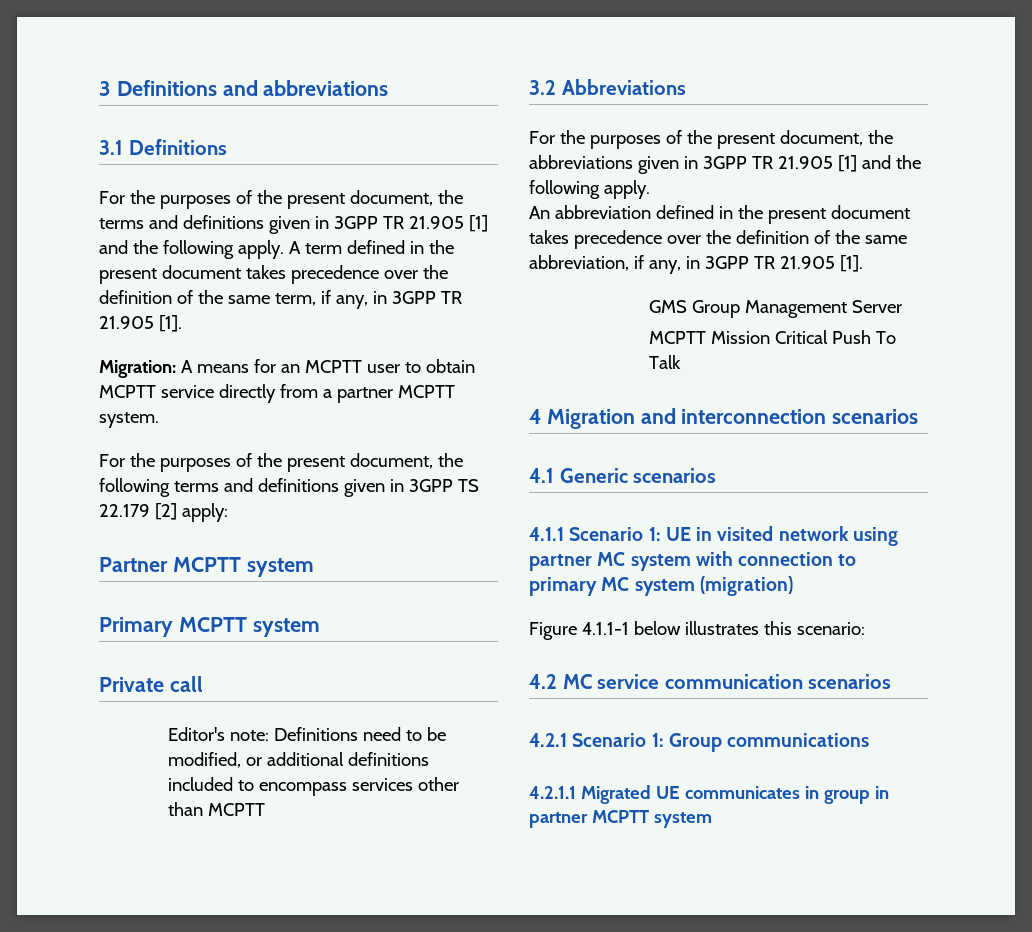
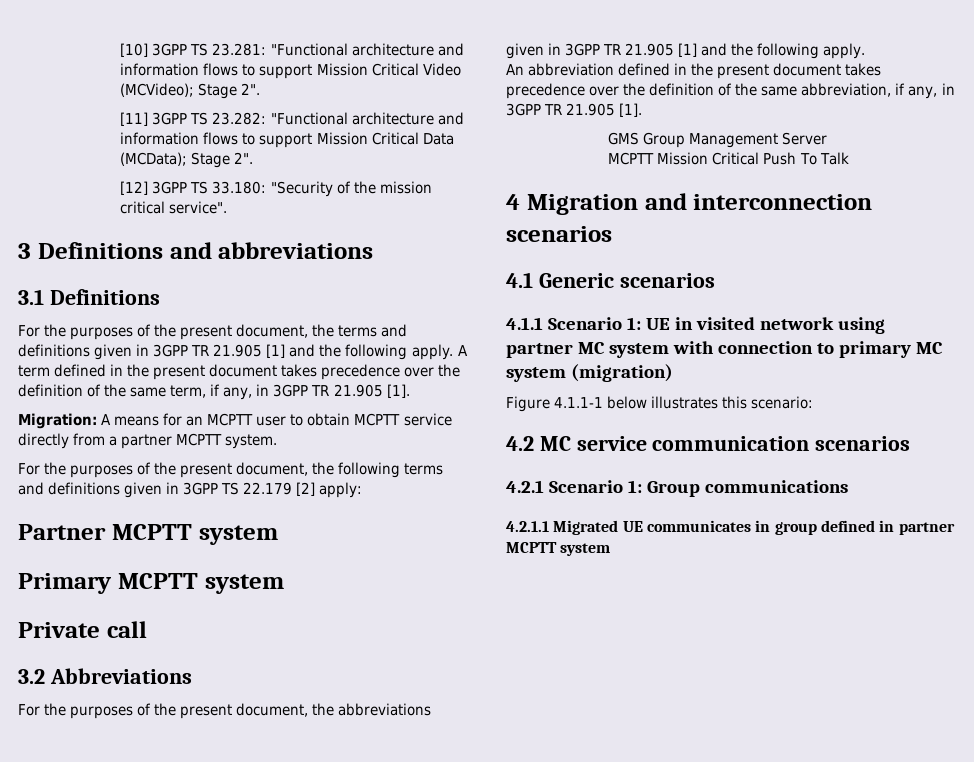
(99, 88) none -> [120,43,464,57] [120,63,461,79] [120,83,261,99] [120,112,464,126] [120,132,454,148] [120,152,254,168] [120,181,432,197] [120,201,228,214] [10] 3GPP TS 23.281: "Functional architecture and information flows to support Mission Critical Video (MCVideo); Stage 2". // [11] 3GPP TS 23.282: "Functional architecture and information flows to support Mission Critical Data (MCData); Stage 2". // [12] 3GPP TS 33.180: "Security of the mission critical service". //
[168,727,447,741] [168,752,430,768] [168,777,460,796] [168,802,266,816] // Editor's note: Definitions need to be modified, or additional definitions included to encompass services other than MCPTT -> (147, 629) none
(870, 797) none -> [820,520,875,532] defined

